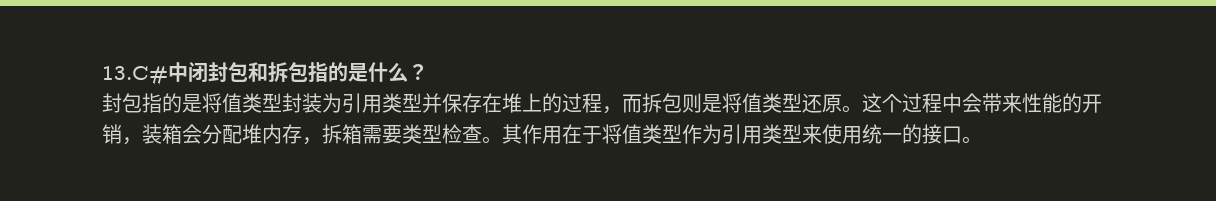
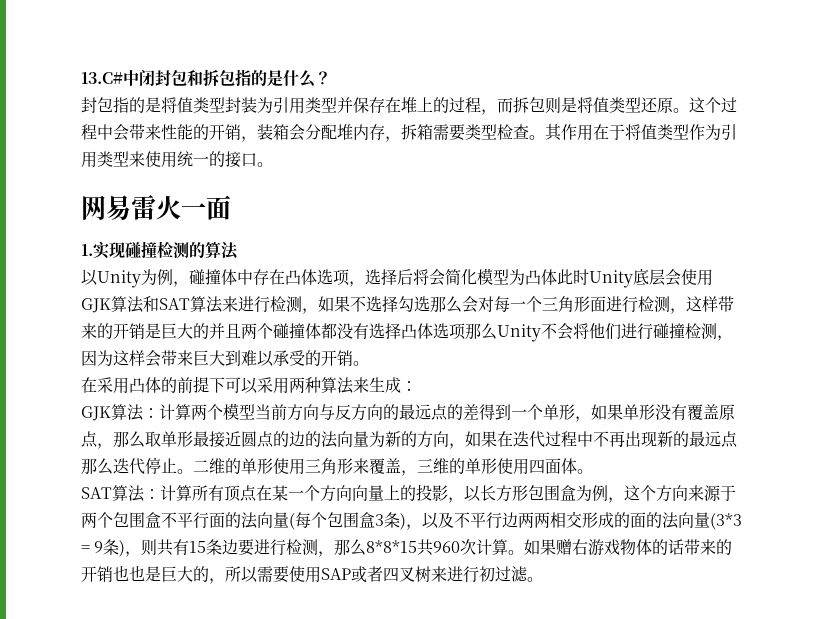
(982, 140) none -> [81,195,231,221] [81,241,239,260] [81,268,713,288] [81,296,734,314] [81,323,733,342] [81,350,369,367] [81,376,417,394] [81,403,735,422] [81,431,738,449] [81,457,593,476] [81,484,736,503] [81,511,742,530] [81,539,733,557] [81,565,543,584] // 网易雷火一面 // 1.实现碰撞检测的算法 // 以Unity为例，碰撞体中存在凸体选项，选择后将会简化模型为凸体此时Unity底层会使用GJK算法和SAT算法来进行检测，如果不选择勾选那么会对每一个三角形面进行检测，这样带来的开销是巨大的并且两个碰撞体都没有选择凸体选项那么Unity不会将他们进行碰撞检测，因为这样会带来巨大到难以承受的开销。 // 在采用凸体的前提下可以采用两种算法来生成： // GJK算法：计算两个模型当前方向与反方向的最远点的差得到一个单形，如果单形没有覆盖原点，那么取单形最接近圆点的边的法向量为新的方向，如果在迭代过程中不再出现新的最远点那么迭代停止。二维的单形使用三角形来覆盖，三维的单形使用四面体。 // SAT算法：计算所有顶点在某一个方向向量上的投影，以长方形包围盒为例，这个方向来源于两个包围盒不平行面的法向量(每个包围盒3条)，以及不平行边两两相交形成的面的法向量(3*3 = 9条)，则共有15条边要进行检测，那么8*8*15共960次计算。如果赠右游戏物体的话带来的开销也也是巨大的，所以需要使用SAP或者四叉树来进行初过滤。

